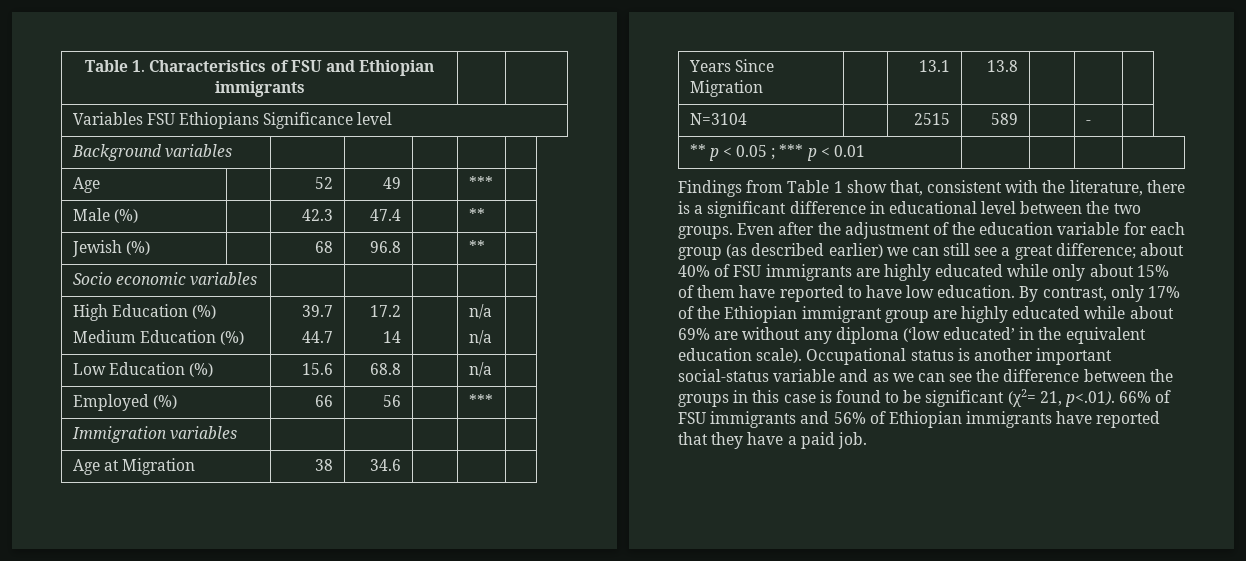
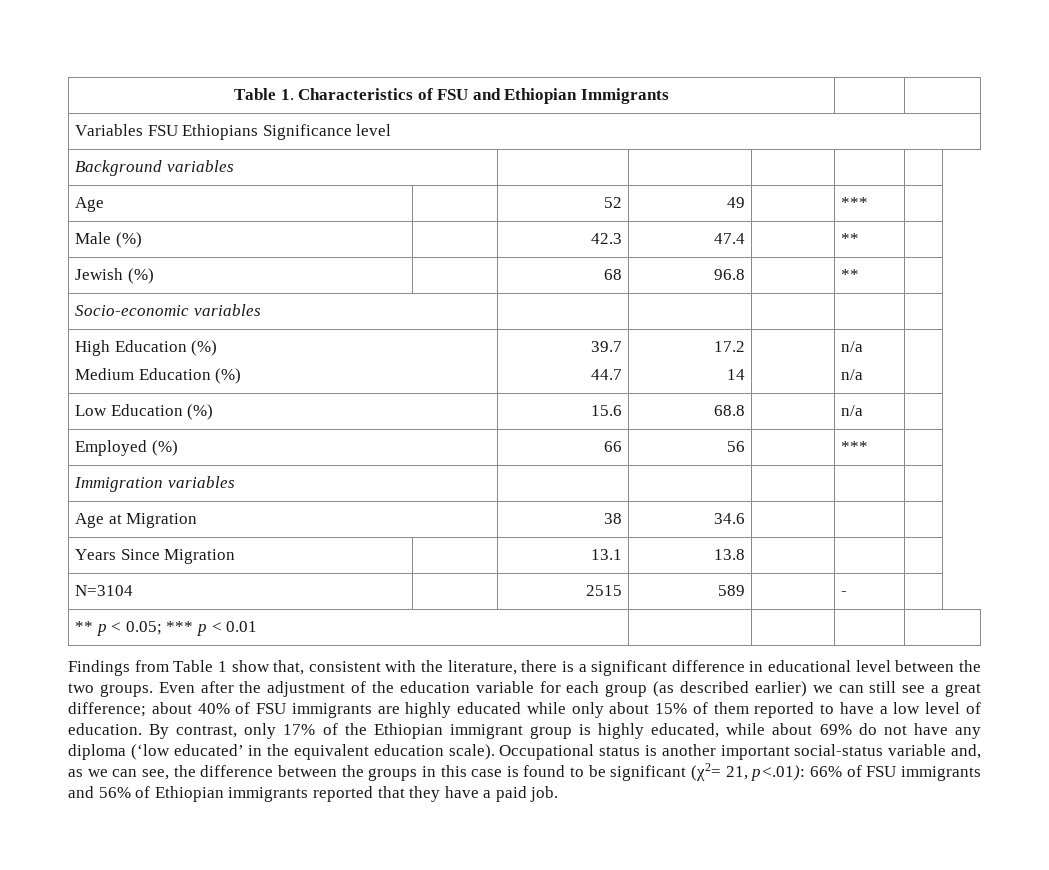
[214,81,305,97] immigrants -> [581,88,670,104] Immigrants
[72,272,186,285] Socio economic -> [75,305,190,316] Socio-economic
[736,145,776,160] 0.05 ; -> [125,621,162,635] 0.05;
[739,285,776,298] have -> (749, 708) none
[906,285,935,298] low -> [879,702,981,714] a low level of
[932,306,1174,323] [678,327,801,340] are highly educated while about 69% are without -> [579,723,948,739] is highly educated, while about 69% do not have
[839,369,869,382] and -> [950,744,981,759] and,
[949,373,973,382] see -> [141,769,169,780] see,
[1065,391,1116,407] p<.01). -> [751,765,806,781] p<.01):
[1056,411,1093,424] have -> (309, 794) none

